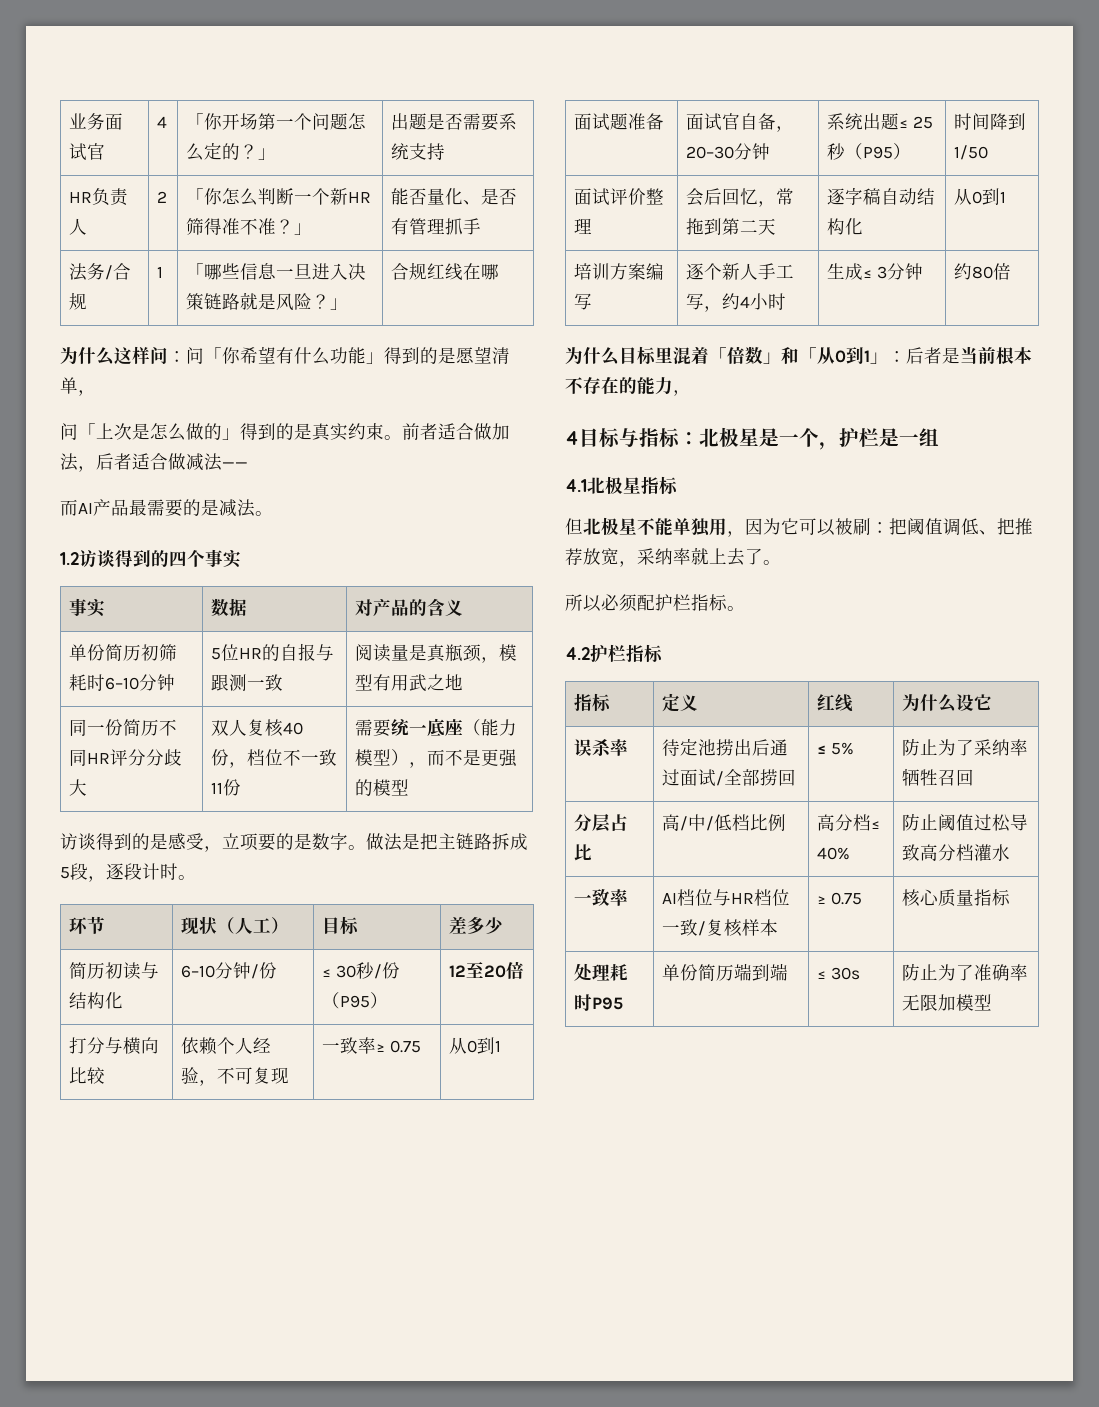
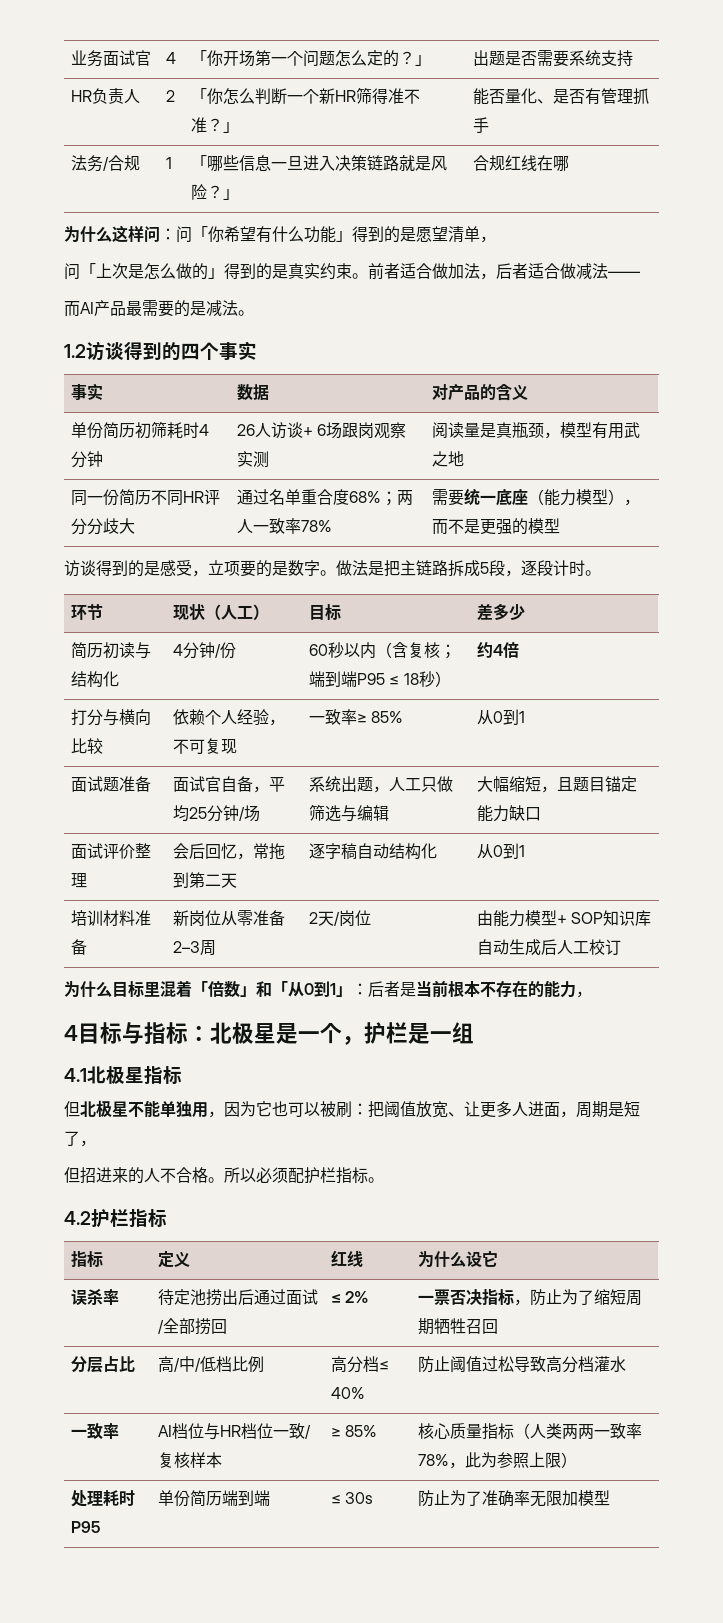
[104,674,175,691] [210,643,334,661] [210,674,229,691] 6–10分钟 | 5位HR的自报与跟 -> [198,424,209,436] [70,451,103,468] [236,422,407,439] [236,451,253,467] 4分钟 | 26人访谈+ 6场跟岗观察实
[246,674,283,691] 一致 -> (269, 459) none
[210,719,303,737] [210,749,337,768] [210,779,241,796] 双人复核40份，档位不一致11份 -> [236,489,413,506] [236,518,332,534] 通过名单重合度68%；两人一致率78%
[180,965,215,978] 6–10 -> [172,644,183,656] 4
[321,962,400,979] [321,992,388,1009] [448,962,506,978] ≤ 30秒/份（P95） | 12至20 -> [308,642,456,659] [308,671,451,687] [476,642,503,658] 60秒以内（含复核；端到端P95 ≤ 18秒） | 约4
[389,1040,421,1053] 0.75 -> [371,711,404,723] 85%
[685,143,770,160] 20–30分钟 -> [268,777,285,792] [172,805,260,822] 平均25分钟/场
[898,116,933,129] [826,143,911,160] [953,113,1026,130] [953,145,988,160] ≤ 25秒（P95） | 时间降到1/50 -> [372,776,453,793] [308,804,389,822] [476,776,637,793] [476,805,541,822] ，人工只做筛选与编辑 | 大幅缩短，且题目锚定能力缺口
[609,263,664,280] [573,293,592,310] [685,263,794,280] [685,293,786,312] [826,263,923,280] [953,263,1011,280] 方案编写 | 逐个新人手工写，约4小时 | 生成≤ 3分钟 | 约80倍 -> [102,910,151,926] [70,939,87,955] [172,910,285,926] [172,940,216,956] [308,910,371,926] [476,910,652,927] [476,939,621,956] 材料准备 | 新岗位从零准备2–3周 | 2天/岗位 | 由能力模型+ SOP知识库自动生成后人工校订
(799, 526) none -> [272,1101,288,1117] 也
[943,518,1033,536] [565,547,781,567] 调低、把推荐放宽，采纳率就上去了。 // -> [416,1101,640,1118] [64,1131,96,1147] [64,1167,224,1184] 放宽、让更多人进面，周期是短了， // 但招进来的人不合格。
[830,742,854,755] [901,738,1028,756] 5% | 防止为了采纳率 -> [345,1291,370,1303] [417,1289,642,1306] [417,1318,434,1335] 2% | 一票否决指标，防止为了缩短周期
[830,892,862,905] 0.75 -> [345,1425,378,1437] 85%
(1010, 897) none -> [513,1423,642,1439] [417,1452,577,1469] （人类两两一致率78%，此为参照上限）

